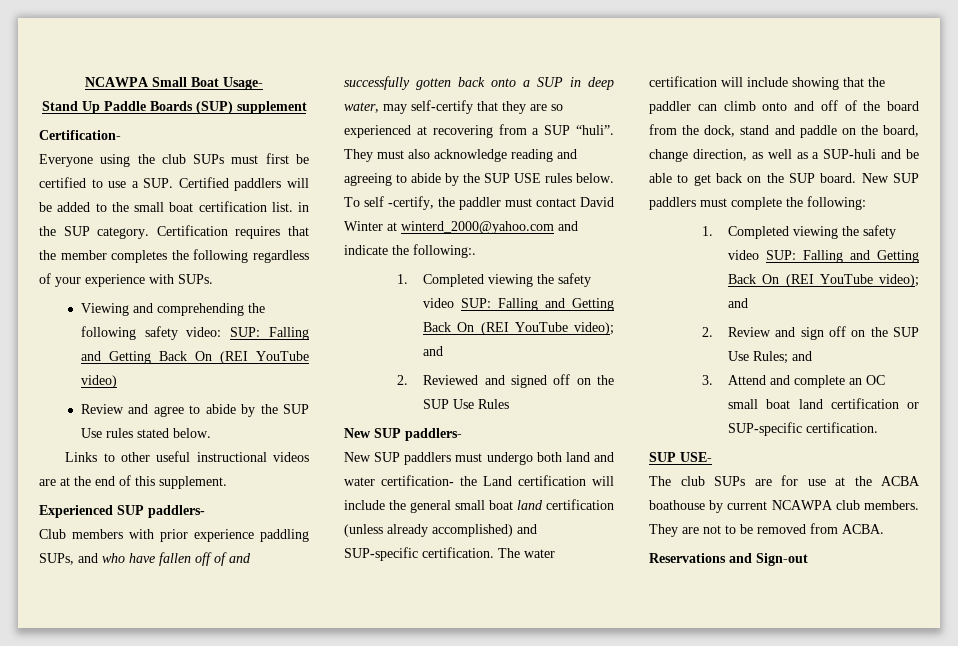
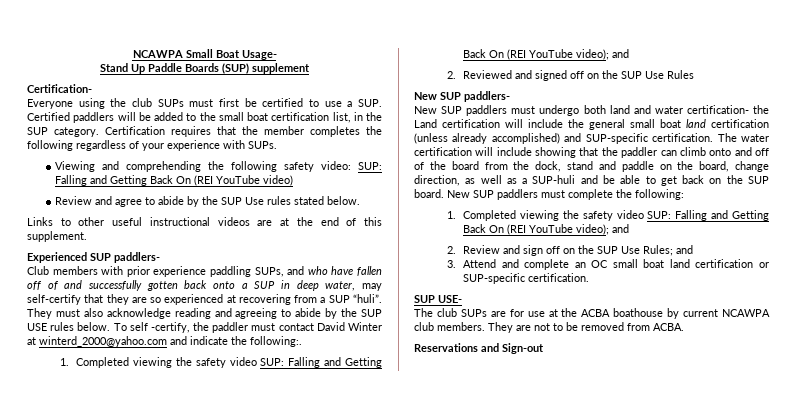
[271,202,293,212] list. -> [332,112,351,123] list,

